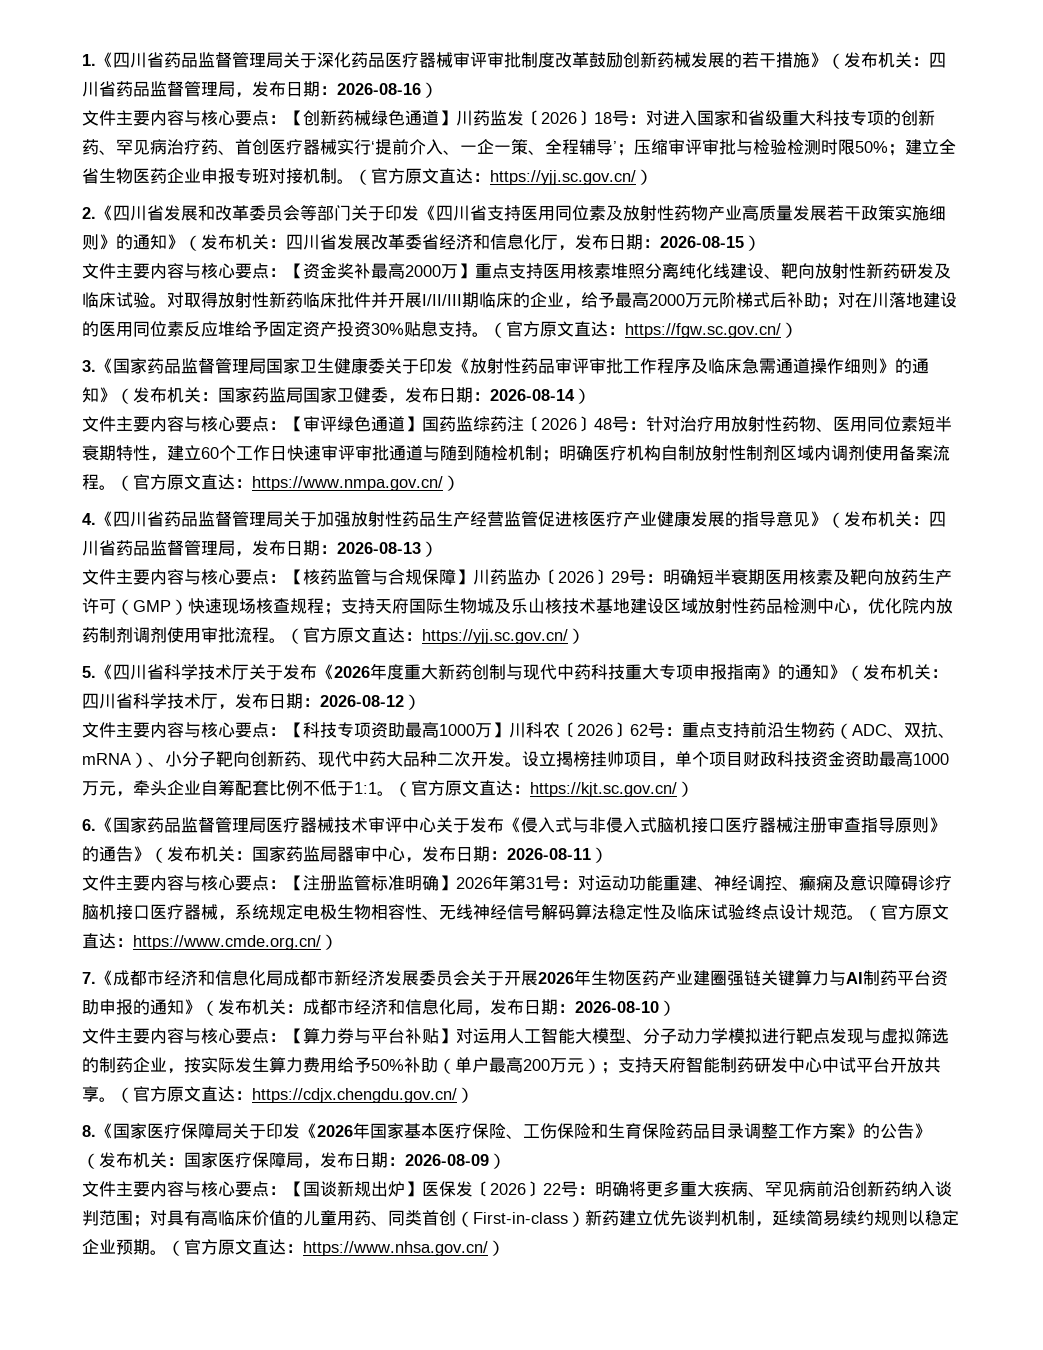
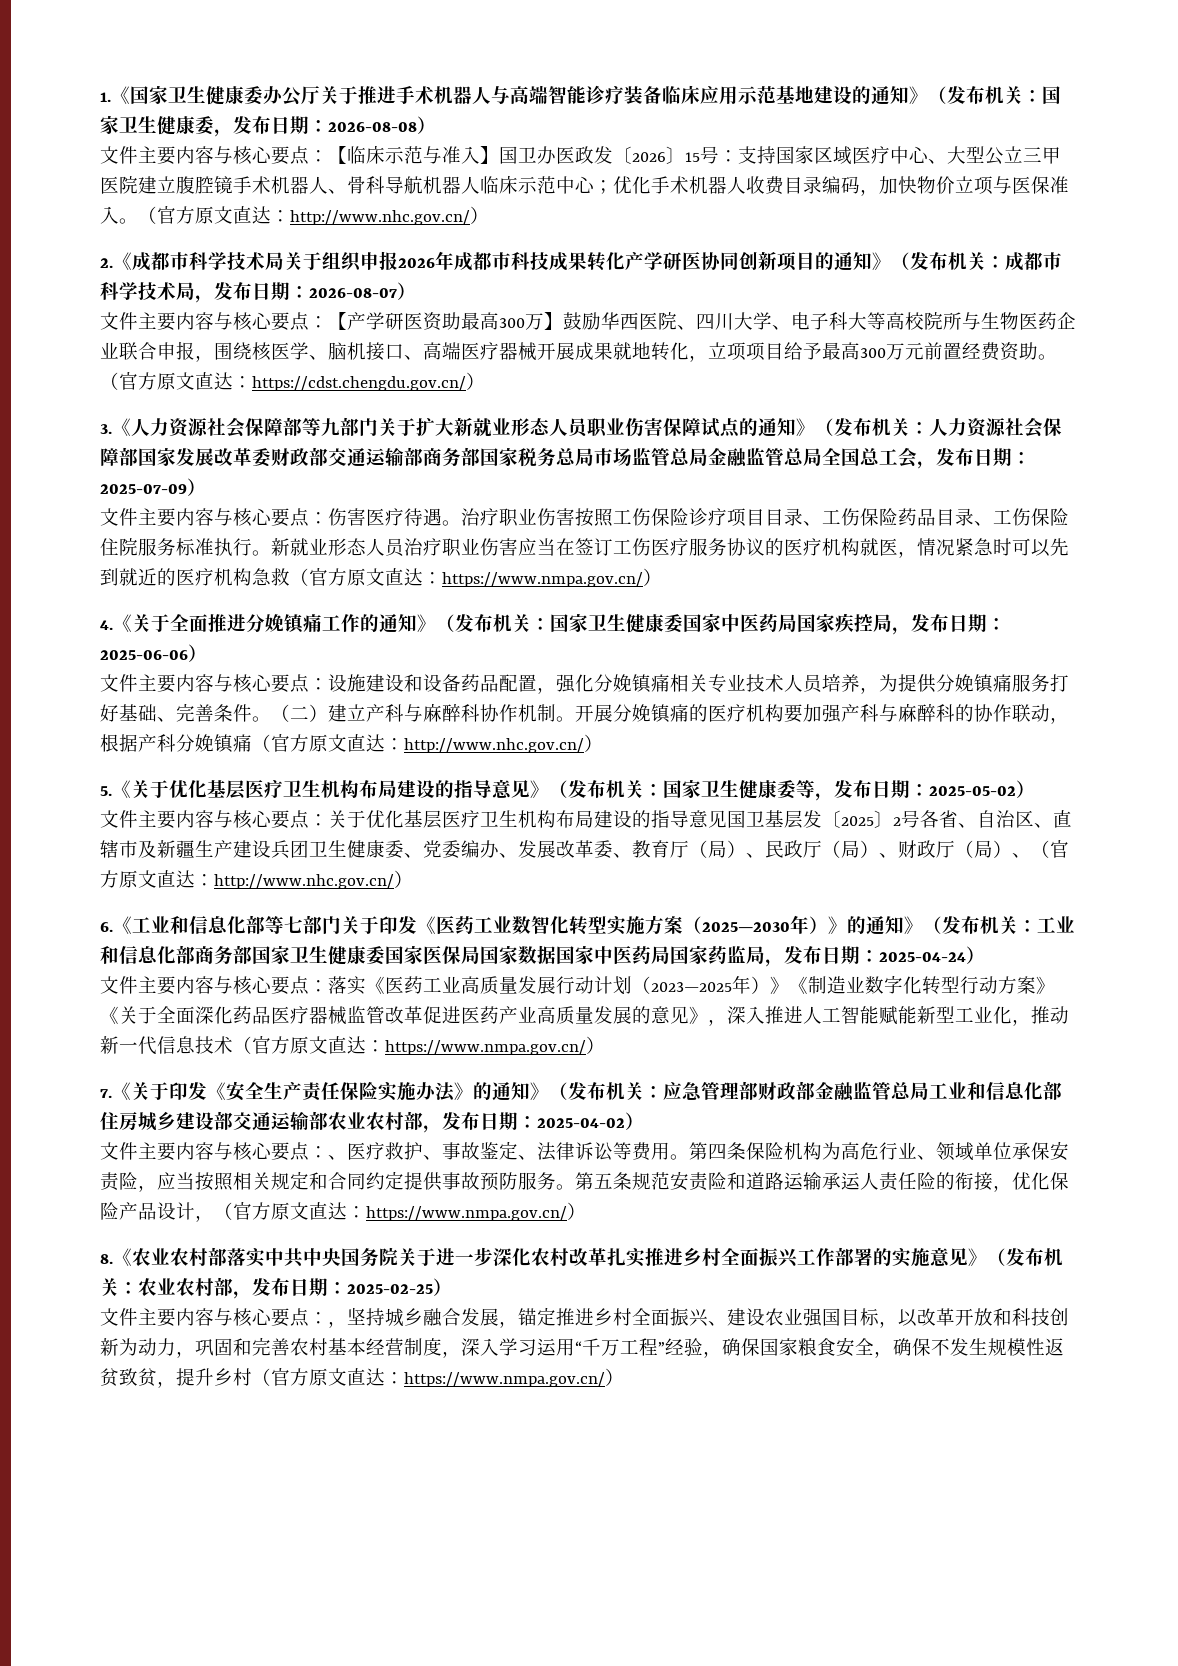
[113,52,946,69] [82,81,438,98] [82,110,935,126] [82,139,956,156] [82,168,636,185] 四川省药品监督管理局关于深化药品医疗器械审评审批制度改革鼓励创新药械发展的若干措施》（发布机关：四川省药品监督管理局，发布日期：2026-08-16） // 文件主要内容与核心要点：【创新药械绿色通道】川药监发〔2026〕18号：对进入国家和省级重大科技专项的创新药、罕见病治疗药、首创医疗器械实行‘提前介入、一企一策、全程辅导’；压缩审评审批与检验检测时限50%；建立全省生物医药企业申报专班对接机制。（官方原文直达：https://yjj.sc.gov.cn/ -> [130,85,1061,106] [100,116,436,137] [100,145,1061,165] [100,175,1069,196] [100,206,470,225] 国家卫生健康委办公厅关于推进手术机器人与高端智能诊疗装备临床应用示范基地建设的通知》（发布机关：国家卫生健康委，发布日期：2026-08-08） // 文件主要内容与核心要点：【临床示范与准入】国卫办医政发〔2026〕15号：支持国家区域医疗中心、大型公立三甲医院建立腹腔镜手术机器人、骨科导航机器人临床示范中心；优化手术机器人收费目录编码，加快物价立项与医保准入。（官方原文直达：http://www.nhc.gov.cn/
[113,205,946,221] [82,234,761,251] [82,263,951,279] [82,292,957,309] [82,321,781,338] 四川省发展和改革委员会等部门关于印发《四川省支持医用同位素及放射性药物产业高质量发展若干政策实施细则》的通知》（发布机关：四川省发展改革委省经济和信息化厅，发布日期：2026-08-15） // 文件主要内容与核心要点：【资金奖补最高2000万】重点支持医用核素堆照分离纯化线建设、靶向放射性新药研发及临床试验。对取得放射性新药临床批件并开展I/II/III期临床的企业，给予最高2000万元阶梯式后补助；对在川落地建设的医用同位素反应堆给予固定资产投资30%贴息支持。（官方原文直达：https://fgw.sc.gov.cn/ -> [132,251,1062,272] [100,282,416,303] [100,312,1076,331] [100,341,1057,362] [100,372,466,391] 成都市科学技术局关于组织申报2026年成都市科技成果转化产学研医协同创新项目的通知》（发布机关：成都市科学技术局，发布日期：2026-08-07） // 文件主要内容与核心要点：【产学研医资助最高300万】鼓励华西医院、四川大学、电子科大等高校院所与生物医药企业联合申报，围绕核医学、脑机接口、高端医疗器械开展成果就地转化，立项项目给予最高300万元前置经费资助。（官方原文直达：https://cdst.chengdu.gov.cn/
[113,358,929,374] [82,387,591,404] [82,416,952,432] [82,445,950,462] [82,474,116,490] 国家药品监督管理局国家卫生健康委关于印发《放射性药品审评审批工作程序及临床急需通道操作细则》的通知》（发布机关：国家药监局国家卫健委，发布日期：2026-08-14） // 文件主要内容与核心要点：【审评绿色通道】国药监综药注〔2026〕48号：针对治疗用放射性药物、医用同位素短半衰期特性，建立60个工作日快速审评审批通道与随到随检机制；明确医疗机构自制放射性制剂区域内调剂使用备案流程。 -> [131,417,1062,438] [100,447,1031,469] [100,478,206,496] [100,508,1069,527] [100,538,1069,558] [100,568,290,586] 人力资源社会保障部等九部门关于扩大新就业形态人员职业伤害保障试点的通知》（发布机关：人力资源社会保障部国家发展改革委财政部交通运输部商务部国家税务总局市场监管总局金融监管总局全国总工会，发布日期：2025-07-09） // 文件主要内容与核心要点：伤害医疗待遇。治疗职业伤害按照工伤保险诊疗项目目录、工伤保险药品目录、工伤保险住院服务标准执行。新就业形态人员治疗职业伤害应当在签订工伤医疗服务协议的医疗机构就医，情况紧急时可以先到就近的医疗机构急救
[113,511,946,528] [82,540,438,557] [82,569,952,585] [82,598,953,615] [82,627,568,644] 四川省药品监督管理局关于加强放射性药品生产经营监管促进核医疗产业健康发展的指导意见》（发布机关：四川省药品监督管理局，发布日期：2026-08-13） // 文件主要内容与核心要点：【核药监管与合规保障】川药监办〔2026〕29号：明确短半衰期医用核素及靶向放药生产许可（GMP）快速现场核查规程；支持天府国际生物城及乐山核技术基地建设区域放射性药品检测中心，优化院内放药制剂调剂使用审批流程。（官方原文直达：https://yjj.sc.gov.cn/ -> [132,613,1006,635] [100,644,207,662] [100,674,1069,694] [100,703,1069,724] [100,734,584,753] 关于全面推进分娩镇痛工作的通知》（发布机关：国家卫生健康委国家中医药局国家疾控局，发布日期：2025-06-06） // 文件主要内容与核心要点：设施建设和设备药品配置，强化分娩镇痛相关专业技术人员培养，为提供分娩镇痛服务打好基础、完善条件。（二）建立产科与麻醉科协作机制。开展分娩镇痛的医疗机构要加强产科与麻醉科的协作联动，根据产科分娩镇痛（官方原文直达：http://www.nhc.gov.cn/
[113,663,948,681] [82,693,421,710] [82,722,955,739] [82,751,949,768] [82,780,677,797] 四川省科学技术厅关于发布《2026年度重大新药创制与现代中药科技重大专项申报指南》的通知》（发布机关：四川省科学技术厅，发布日期：2026-08-12） // 文件主要内容与核心要点：【科技专项资助最高1000万】川科农〔2026〕62号：重点支持前沿生物药（ADC、双抗、mRNA）、小分子靶向创新药、现代中药大品种二次开发。设立揭榜挂帅项目，单个项目财政科技资金资助最高1000万元，牵头企业自筹配套比例不低于1:1。（官方原文直达：https://kjt.sc.gov.cn/ -> [131,779,1035,801] [100,810,1072,829] [100,840,1069,859] [100,870,394,889] 关于优化基层医疗卫生机构布局建设的指导意见》（发布机关：国家卫生健康委等，发布日期：2025-05-02） // 文件主要内容与核心要点：关于优化基层医疗卫生机构布局建设的指导意见国卫基层发〔2025〕2号各省、自治区、直辖市及新疆生产建设兵团卫生健康委、党委编办、发展改革委、教育厅（局）、民政厅（局）、财政厅（局）、（官方原文直达：http://www.nhc.gov.cn/
[113,817,946,833] [82,846,608,863] [82,874,952,891] [82,904,949,921] [82,933,321,950] 国家药品监督管理局医疗器械技术审评中心关于发布《侵入式与非侵入式脑机接口医疗器械注册审查指导原则》的通告》（发布机关：国家药监局器审中心，发布日期：2026-08-11） // 文件主要内容与核心要点：【注册监管标准明确】2026年第31号：对运动功能重建、神经调控、癫痫及意识障碍诊疗脑机接口医疗器械，系统规定电极生物相容性、无线神经信号解码算法稳定性及临床试验终点设计规范。（官方原文直达：https://www.cmde.org.cn/ -> [132,915,1075,935] [100,945,985,967] [100,975,1055,995] [100,1006,1069,1026] [100,1036,586,1055] 工业和信息化部等七部门关于印发《医药工业数智化转型实施方案（2025—2030年）》的通知》（发布机关：工业和信息化部商务部国家卫生健康委国家医保局国家数据国家中医药局国家药监局，发布日期：2025-04-24） // 文件主要内容与核心要点：落实《医药工业高质量发展行动计划（2023—2025年）》《制造业数字化转型行动方案》《关于全面深化药品医疗器械监管改革促进医药产业高质量发展的意见》，深入推进人工智能赋能新型工业化，推动新一代信息技术（官方原文直达：https://www.nmpa.gov.cn/
[113,969,948,986] [82,999,676,1016] [82,1027,949,1044] [82,1056,941,1074] [82,1086,457,1103] 成都市经济和信息化局成都市新经济发展委员会关于开展2026年生物医药产业建圈强链关键算力与AI制药平台资助申报的通知》（发布机关：成都市经济和信息化局，发布日期：2026-08-10） // 文件主要内容与核心要点：【算力券与平台补贴】对运用人工智能大模型、分子动力学模拟进行靶点发现与虚拟筛选的制药企业，按实际发生算力费用给予50%补助（单户最高200万元）；支持天府智能制药研发中心中试平台开放共享。（官方原文直达：https://cdjx.chengdu.gov.cn/ -> [131,1081,1062,1102] [100,1111,644,1133] [100,1141,1069,1161] [100,1171,1069,1192] [100,1202,567,1222] 关于印发《安全生产责任保险实施办法》的通知》（发布机关：应急管理部财政部金融监管总局工业和信息化部住房城乡建设部交通运输部农业农村部，发布日期：2025-04-02） // 文件主要内容与核心要点：、医疗救护、事故鉴定、法律诉讼等费用。第四条保险机构为高危行业、领域单位承保安责险，应当按照相关规定和合同约定提供事故预防服务。第五条规范安责险和道路运输承运人责任险的衔接，优化保险产品设计，（官方原文直达：https://www.nmpa.gov.cn/
[113,1122,931,1139] [82,1152,506,1169] [82,1181,952,1197] [82,1210,959,1227] [82,1239,488,1256] 国家医疗保障局关于印发《2026年国家基本医疗保险、工伤保险和生育保险药品目录调整工作方案》的公告》（发布机关：国家医疗保障局，发布日期：2026-08-09） // 文件主要内容与核心要点：【国谈新规出炉】医保发〔2026〕22号：明确将更多重大疾病、罕见病前沿创新药纳入谈判范围；对具有高临床价值的儿童用药、同类首创（First-in-class）新药建立优先谈判机制，延续简易续约规则以稳定企业预期。（官方原文直达：https://www.nhsa.gov.cn/ -> [131,1247,1063,1268] [100,1277,452,1299] [100,1307,1069,1328] [100,1337,1064,1358] [100,1368,605,1388] 农业农村部落实中共中央国务院关于进一步深化农村改革扎实推进乡村全面振兴工作部署的实施意见》（发布机关：农业农村部，发布日期：2025-02-25） // 文件主要内容与核心要点：，坚持城乡融合发展，锚定推进乡村全面振兴、建设农业强国目标，以改革开放和科技创新为动力，巩固和完善农村基本经营制度，深入学习运用“千万工程”经验，确保国家粮食安全，确保不发生规模性返贫致贫，提升乡村（官方原文直达：https://www.nmpa.gov.cn/

